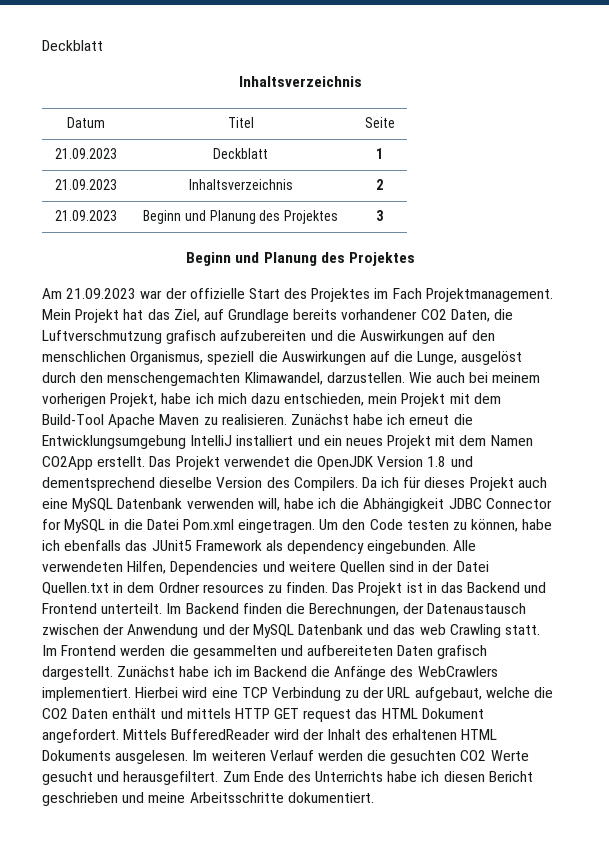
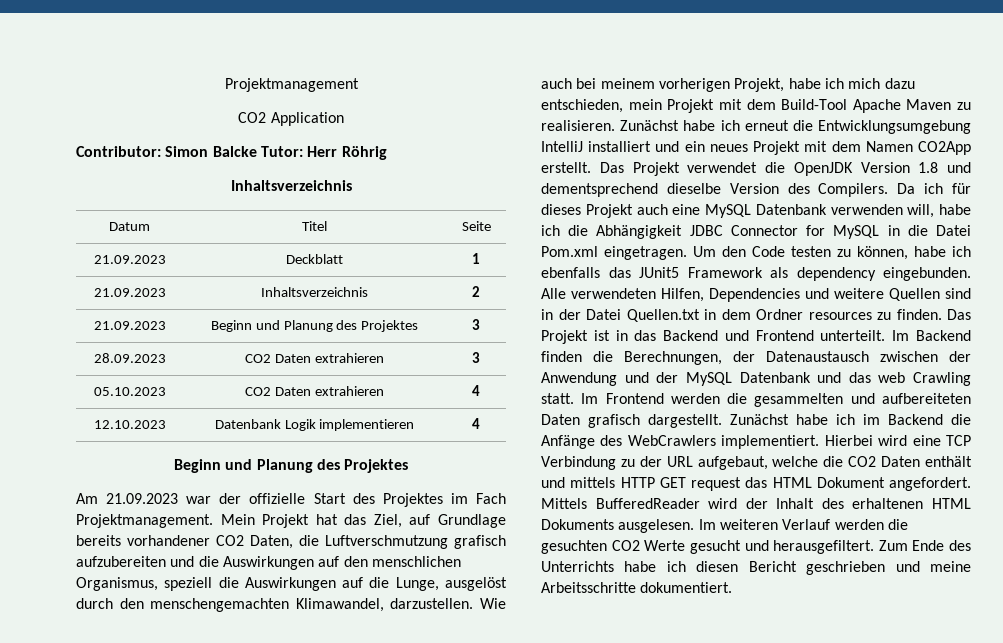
[42,40,103,51] Deckblatt -> [224,78,359,92] [238,112,344,126] [76,146,387,160] Projektmanagement // CO2 Application // Contributor: Simon Balcke Tutor: Herr Röhrig
(383, 215) none -> [93,353,166,363] [245,353,384,363] [472,352,480,363] [93,387,166,396] [245,386,384,396] [472,385,480,396] [93,420,166,429] [214,419,415,431] [472,418,480,429] // 28.09.2023 | CO2 Daten extrahieren | 3 // 05.10.2023 | CO2 Daten extrahieren | 4 // 12.10.2023 | Datenbank Logik implementieren | 4

